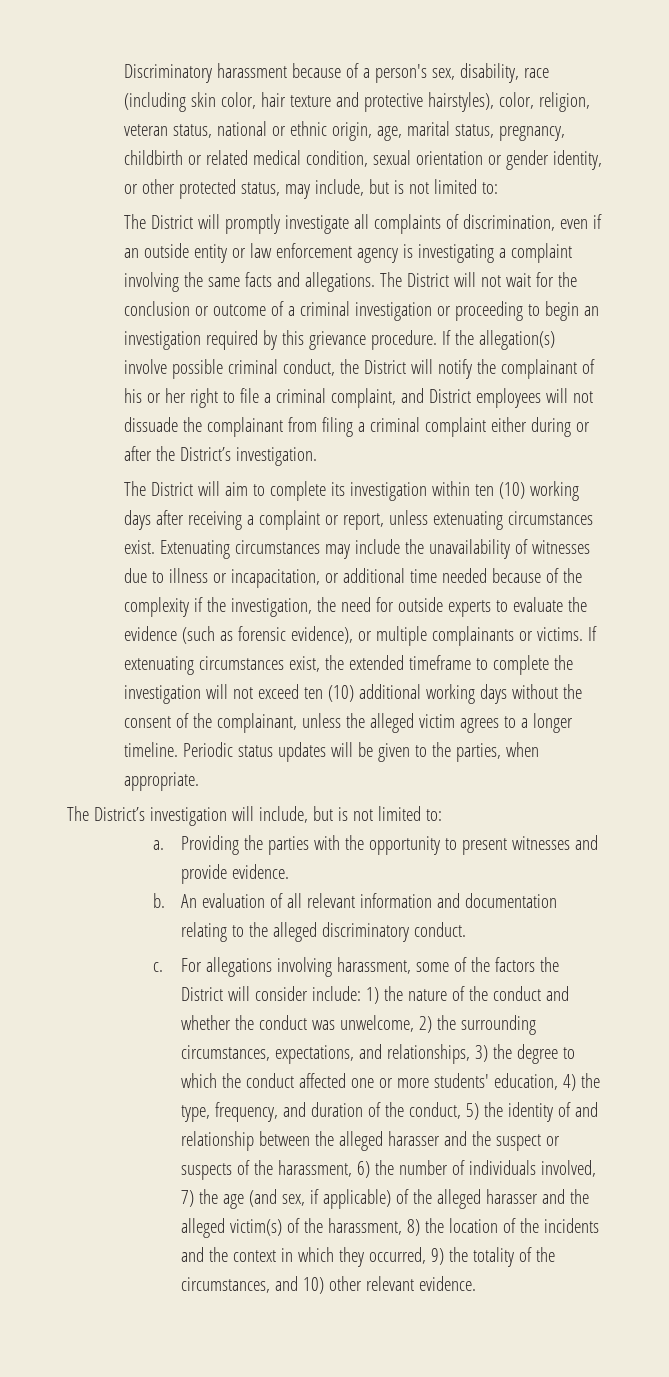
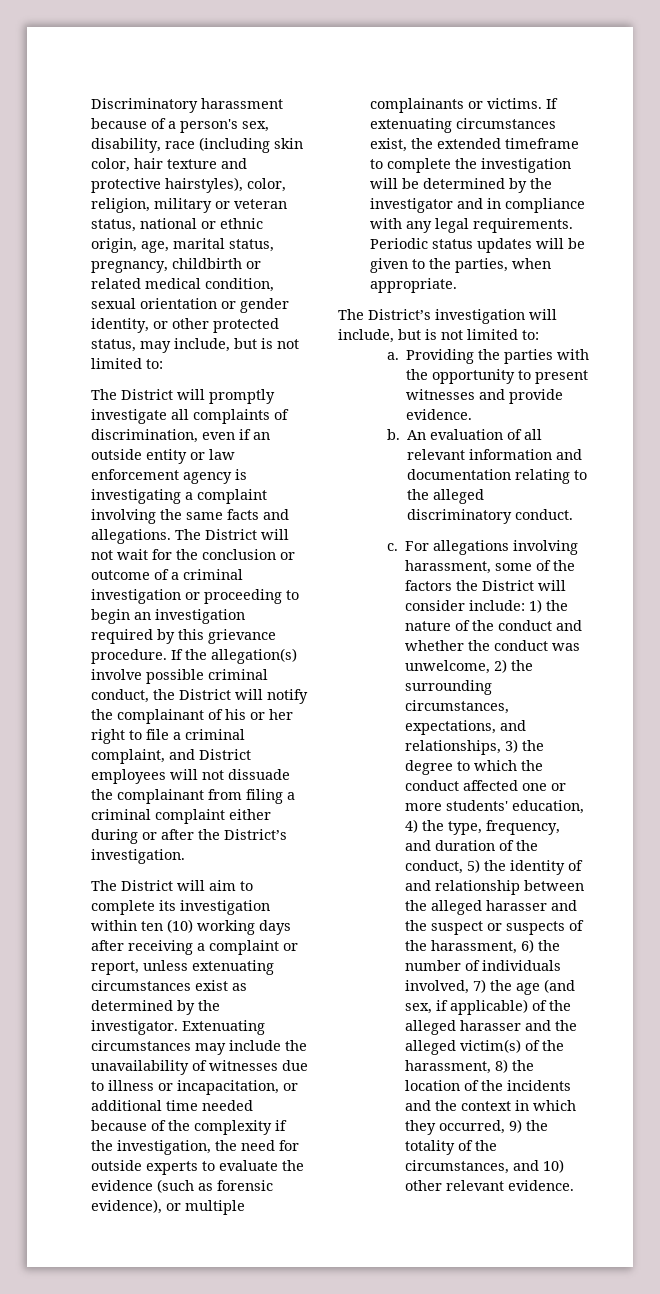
(590, 102) none -> [154,198,231,213] military or
[123,540,155,554] exist. -> [195,980,248,991] [91,1000,221,1015] [91,1020,179,1035] exist as determined by the investigator.
[232,684,582,704] [123,713,573,733] [123,742,178,757] not exceed ten (10) additional working days without the consent of the complainant, unless the alleged victim agrees to a longer timeline. -> [402,178,553,193] [370,198,586,213] [370,218,574,233] be determined by the investigator and in compliance with any legal requirements.

